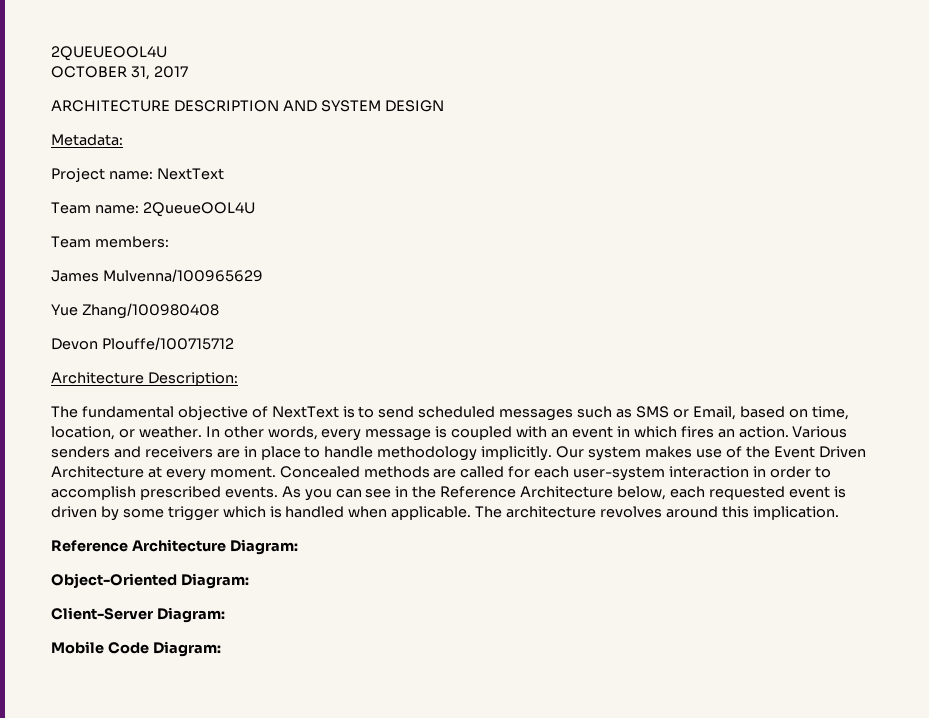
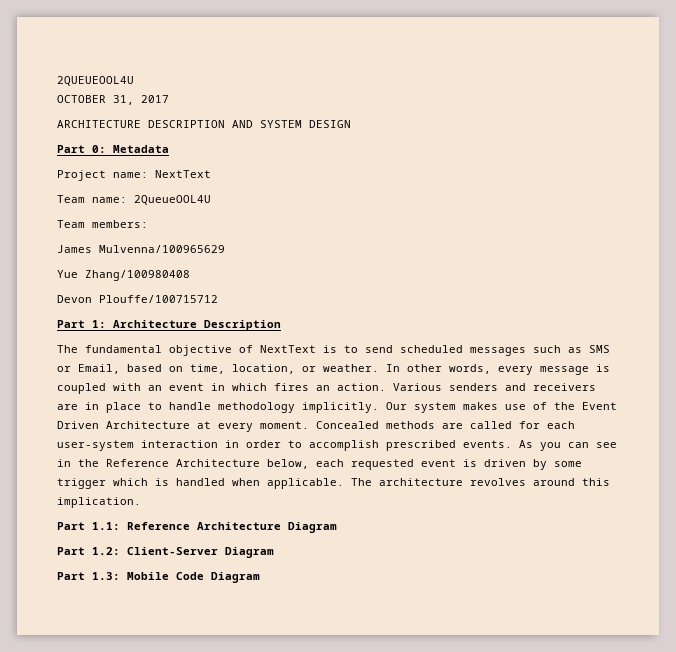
[51,134,123,146] Metadata: -> [57,145,169,153] Part 0: Metadata
[51,372,238,386] Architecture Description: -> [57,320,281,331] Part 1: Architecture Description
[51,539,298,555] [51,573,249,589] [51,607,225,623] Reference Architecture Diagram: // Object-Oriented Diagram: // Client-Server Diagram: // -> [57,522,337,533] [57,547,274,558] [57,572,120,580] Part 1.1: Reference Architecture Diagram // Part 1.2: Client-Server Diagram // Part 1.3:
[152,641,221,657] Diagram: -> [211,572,260,583] Diagram

